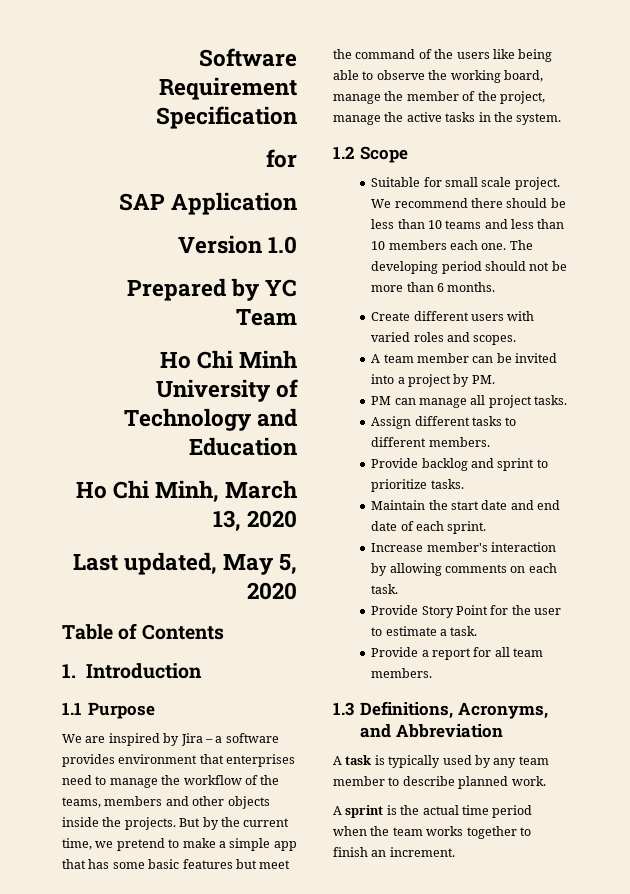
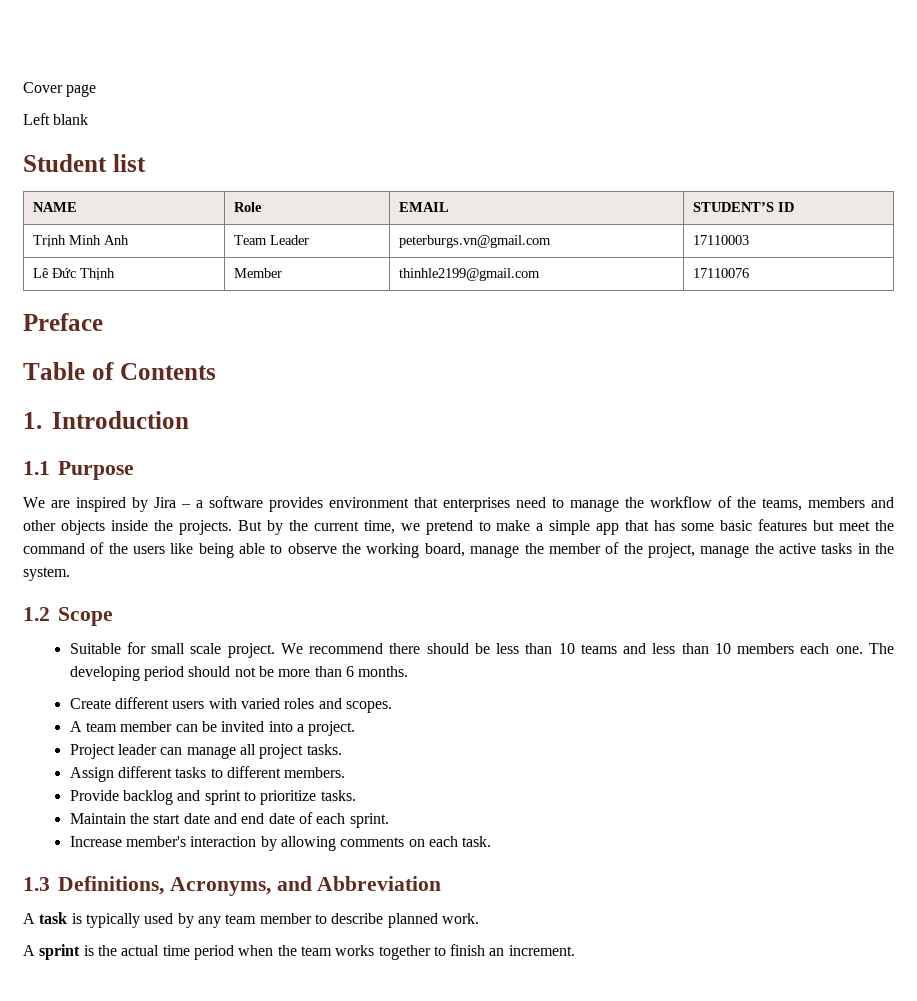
[199,48,297,67] [159,77,297,100] [156,106,297,129] [266,149,297,168] [118,192,297,215] [177,235,297,254] [126,278,297,301] [236,309,297,326] [159,350,297,369] [155,379,298,402] [123,408,297,431] [189,437,297,456] [75,480,297,502] [212,510,297,531] [72,552,297,575] [247,582,297,600] Software Requirement Specification // for // SAP Application // Version 1.0 // Prepared by YC Team // Ho Chi Minh University of Technology and Education // Ho Chi Minh, March 13, 2020 // Last updated, May 5, 2020 -> [23,82,97,97] [23,113,89,125] [23,154,146,172] [32,202,77,212] [233,202,262,212] [398,202,449,212] [692,202,794,212] [32,235,129,247] [233,235,309,245] [398,235,551,248] [692,235,749,245] [32,268,115,280] [233,268,282,278] [398,268,540,281] [692,268,749,278] [23,313,103,331] Cover page // Left blank // Student list // NAME | Role | EMAIL | STUDENT’S ID // Trịnh Minh Anh | Team Leader | peterburgs.vn@gmail.com | 17110003 // Lê Đức Thịnh | Member | thinhle2199@gmail.com | 17110076 // Preface
[407,374,495,387] [371,396,392,405] project by PM. // PM -> [308,721,356,736] [69,744,157,759] project. // Project leader
[371,605,562,618] [371,626,478,636] [371,647,544,660] [371,668,433,678] // Provide Story Point for the user to estimate a task. // Provide a report for all team members. -> (492, 841) none

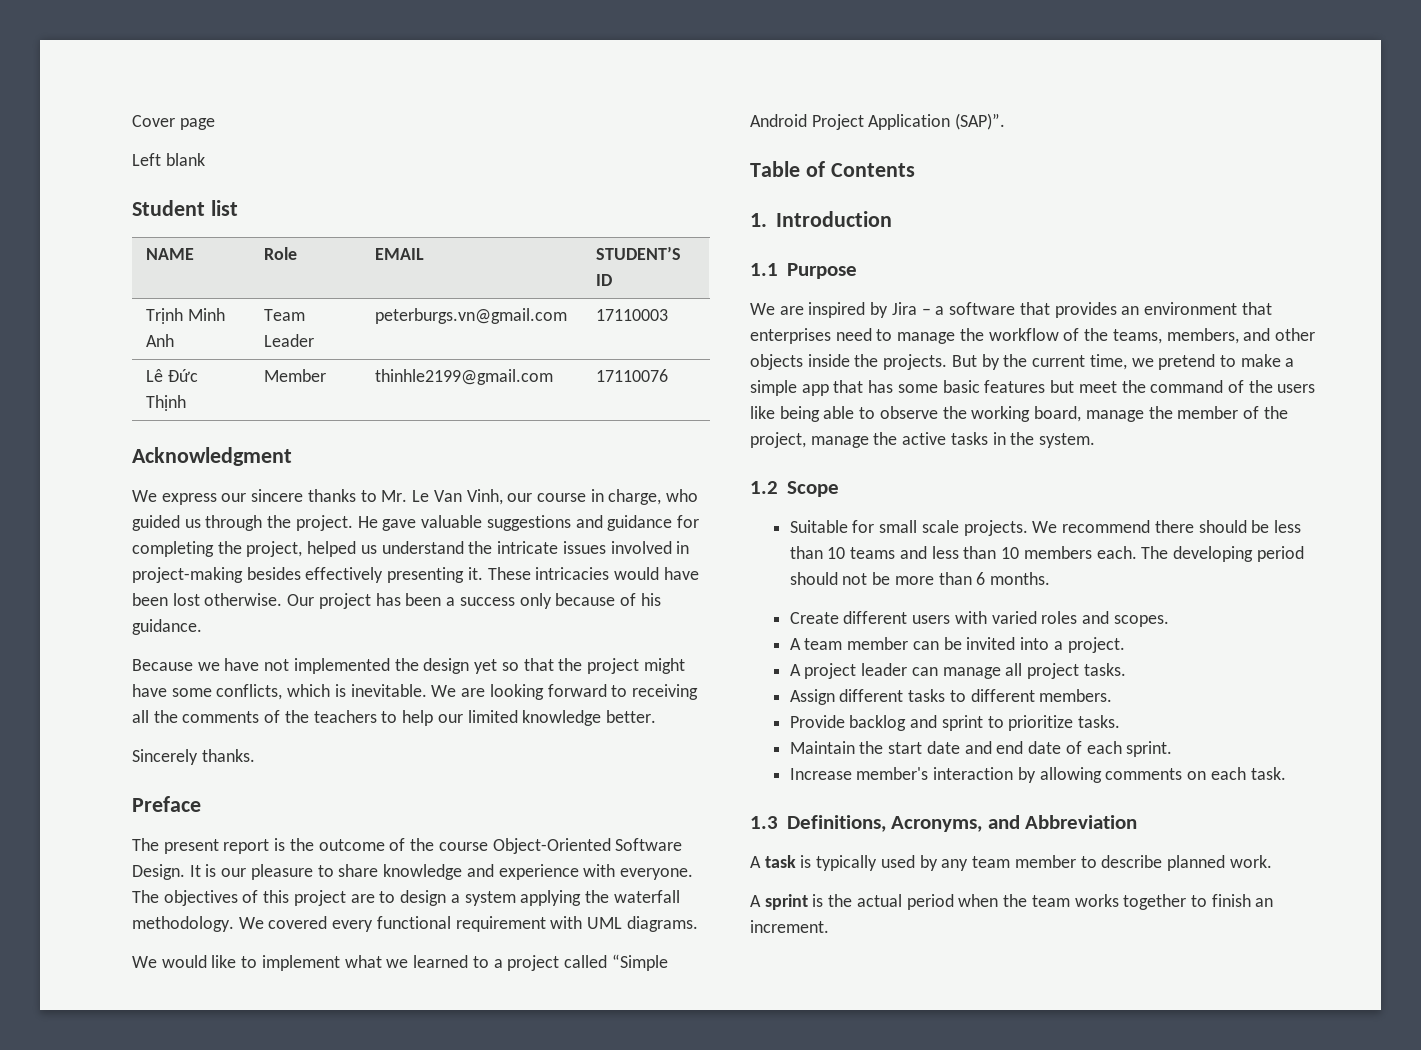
[23,313,103,331] Preface -> [132,447,292,466] [132,489,699,505] [132,515,699,531] [132,541,690,557] [132,567,699,583] [132,593,661,609] [132,619,202,635] [132,658,685,674] [132,684,698,700] [132,710,656,726] [132,749,255,765] [132,796,201,812] [132,838,683,854] [132,864,693,880] [132,890,680,906] [132,916,698,932] [132,954,668,971] [750,113,1006,130] Acknowledgment // We express our sincere thanks to Mr. Le Van Vinh, our course in charge, who guided us through the project. He gave valuable suggestions and guidance for completing the project, helped us understand the intricate issues involved in project-making besides effectively presenting it. These intricacies would have been lost otherwise. Our project has been a success only because of his guidance. // Because we have not implemented the design yet so that the project might have some conflicts, which is inevitable. We are looking forward to receiving all the comments of the teachers to help our limited knowledge better. // Sincerely thanks. // Preface // The present report is the outcome of the course Object-Oriented Software Design. It is our pleasure to share knowledge and experience with everyone. The objectives of this project are to design a system applying the waterfall methodology. We covered every functional requirement with UML diagrams. // We would like to implement what we learned to a project called “Simple Android Project Application (SAP)”.
[269,497,323,512] provides -> [1019,302,1140,318] that provides an
[808,497,865,508] members -> [1166,328,1239,344] members,
[227,643,275,658] project. -> [963,520,1028,536] projects.
[800,643,863,654] each one. -> [1096,546,1137,559] each.
[69,744,115,759] Project -> [789,663,857,679] A project
[162,945,190,956] time -> (902, 900) none

